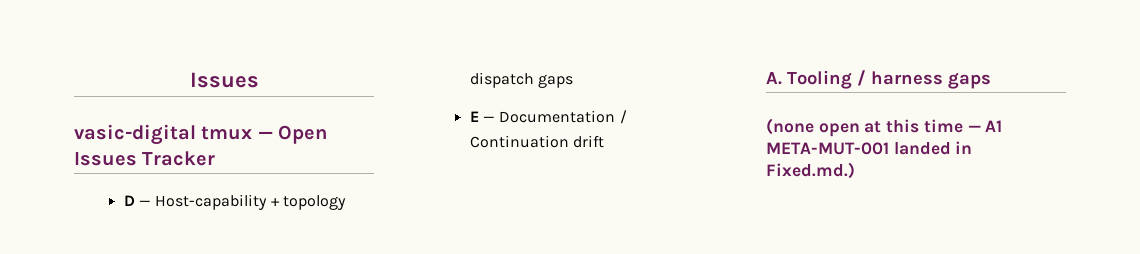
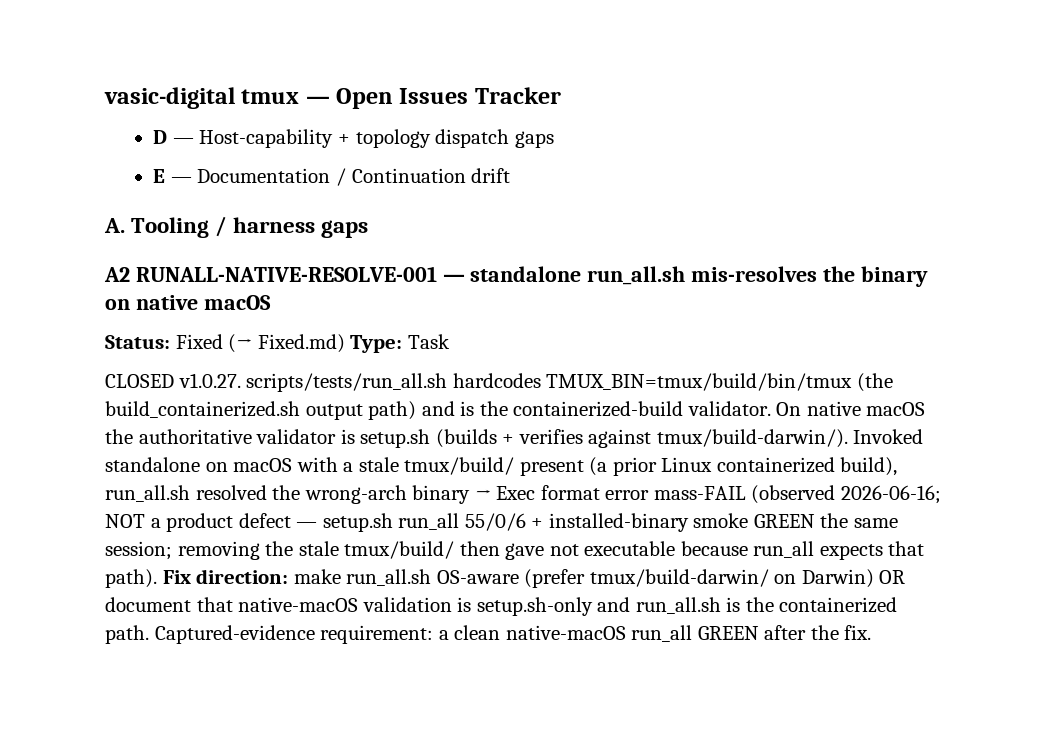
[189,72,259,88] Issues // -> (104, 98) none
[766,118,1003,137] [766,141,973,155] [766,162,855,179] (none open at this time — A1 META-MUT-001 landed in Fixed.md.) -> [104,266,928,287] [105,295,271,310] [105,334,450,353] [105,373,893,392] [105,401,926,420] [105,429,924,448] [105,457,898,476] [105,485,941,504] [105,513,898,532] [105,541,925,560] [105,569,906,588] [105,597,898,616] [105,625,872,644] A2 RUNALL-NATIVE-RESOLVE-001 — standalone run_all.sh mis-resolves the binary on native macOS // Status: Fixed (→ Fixed.md) Type: Task // CLOSED v1.0.27. scripts/tests/run_all.sh hardcodes TMUX_BIN=tmux/build/bin/tmux (the build_containerized.sh output path) and is the containerized-build validator. On native macOS the authoritative validator is setup.sh (builds + verifies against tmux/build-darwin/). Invoked standalone on macOS with a stale tmux/build/ present (a prior Linux containerized build), run_all.sh resolved the wrong-arch binary → Exec format error mass-FAIL (observed 2026-06-16; NOT a product defect — setup.sh run_all 55/0/6 + installed-binary smoke GREEN the same session; removing the stale tmux/build/ then gave not executable because run_all expects that path). Fix direction: make run_all.sh OS-aware (prefer tmux/build-darwin/ on Darwin) OR document that native-macOS validation is setup.sh-only and run_all.sh is the containerized path. Captured-evidence requirement: a clean native-macOS run_all GREEN after the fix.

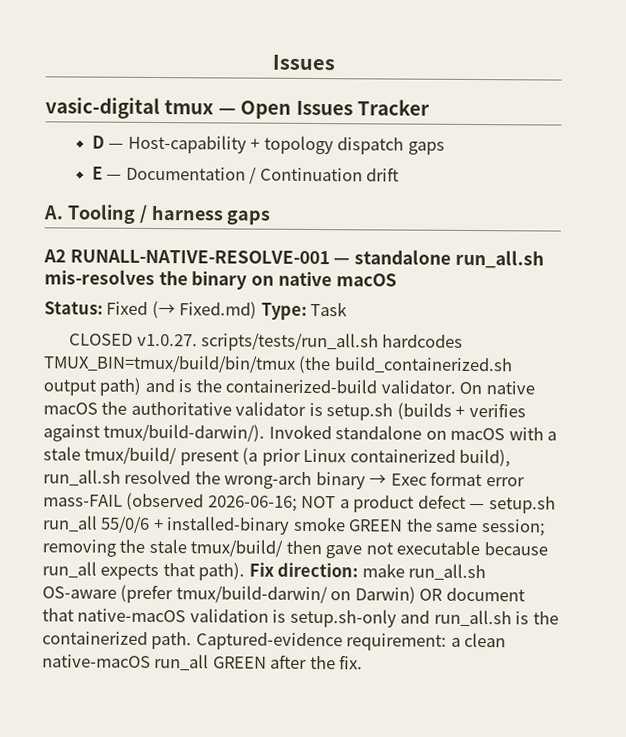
(104, 98) none -> [272,54,335,71] Issues //

